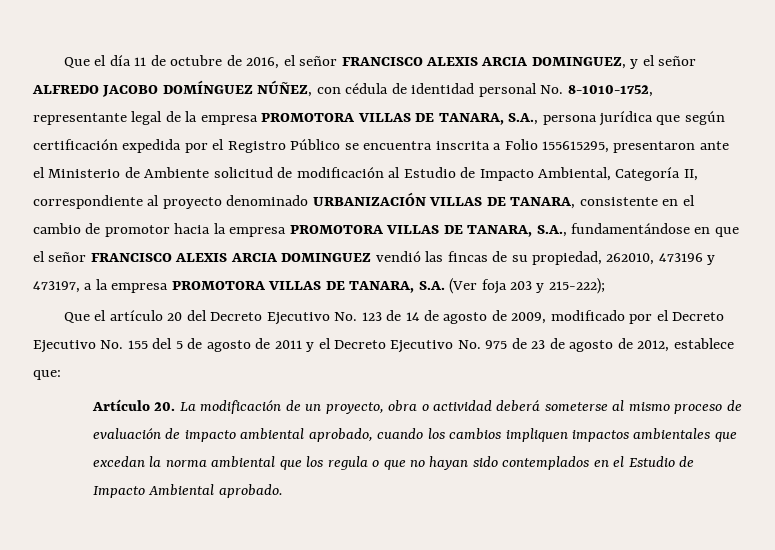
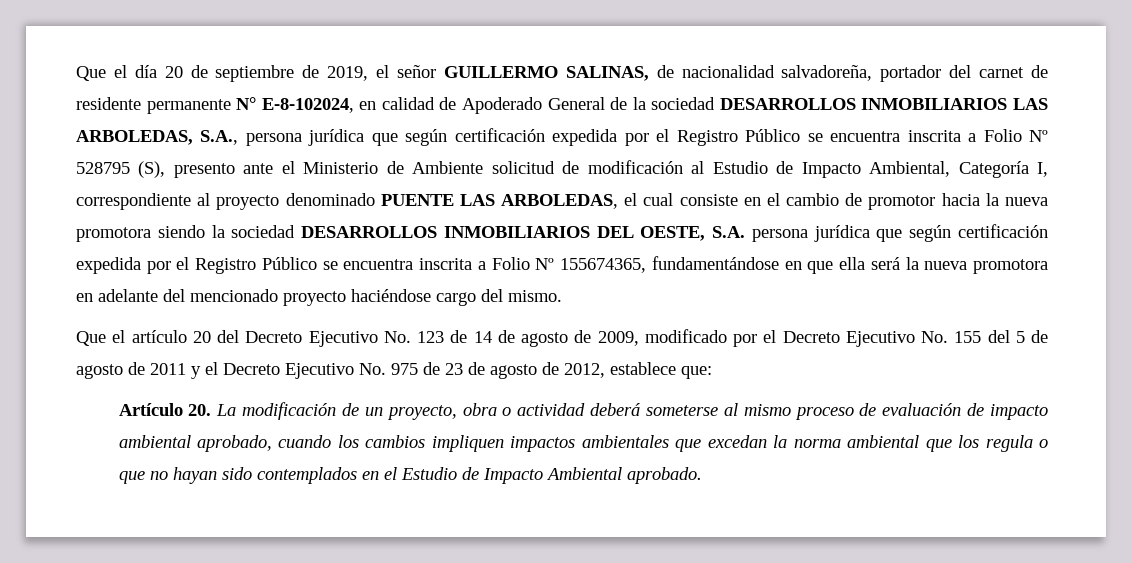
[134,55,697,69] [32,80,653,97] [33,111,504,125] 11 de octubre de 2016, el señor FRANCISCO ALEXIS ARCIA DOMINGUEZ, y el señor ALFREDO JACOBO DOMÍNGUEZ NÚÑEZ, con cédula de identidad personal No. 8-1010-1752, representante legal de la empresa PROMOTORA VILLAS DE TANARA, -> [164,65,1049,82] [76,97,1048,114] [76,130,193,145] 20 de septiembre de 2019, el señor GUILLERMO SALINAS, de nacionalidad salvadoreña, portador del carnet de residente permanente N° E-8-102024, en calidad de Apoderado General de la sociedad DESARROLLOS INMOBILIARIOS LAS ARBOLEDAS,
[542,141,696,153] 155615295, presentaron -> [1029,130,1049,142] [76,161,235,178] Nº 528795 (S), presento
[683,169,698,181] II, -> [1037,162,1049,177] I,
[312,192,658,209] URBANIZACIÓN VILLAS DE TANARA, consistente -> [380,193,738,209] PUENTE LAS ARBOLEDAS, el cual consiste
[229,223,739,237] [33,251,716,265] [33,278,605,294] empresa PROMOTORA VILLAS DE TANARA, S.A., fundamentándose en que el señor FRANCISCO ALEXIS ARCIA DOMINGUEZ vendió las fincas de su propiedad, 262010, 473196 y 473197, a la empresa PROMOTORA VILLAS DE TANARA, S.A. (Ver foja 203 y 215-222); -> [1004,197,1048,206] [76,224,1048,242] [76,256,1048,274] [76,289,562,306] nueva promotora siendo la sociedad DESARROLLOS INMOBILIARIOS DEL OESTE, S.A. persona jurídica que según certificación expedida por el Registro Público se encuentra inscrita a Folio Nº 155674365, fundamentándose en que ella será la nueva promotora en adelante del mencionado proyecto haciéndose cargo del mismo.

